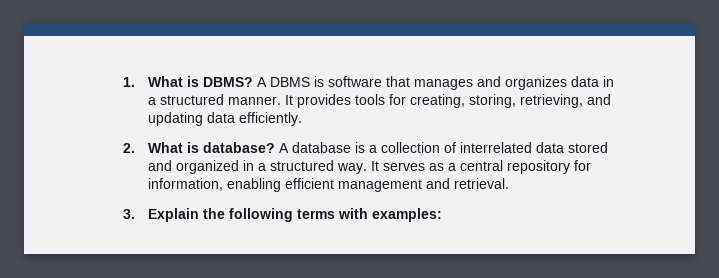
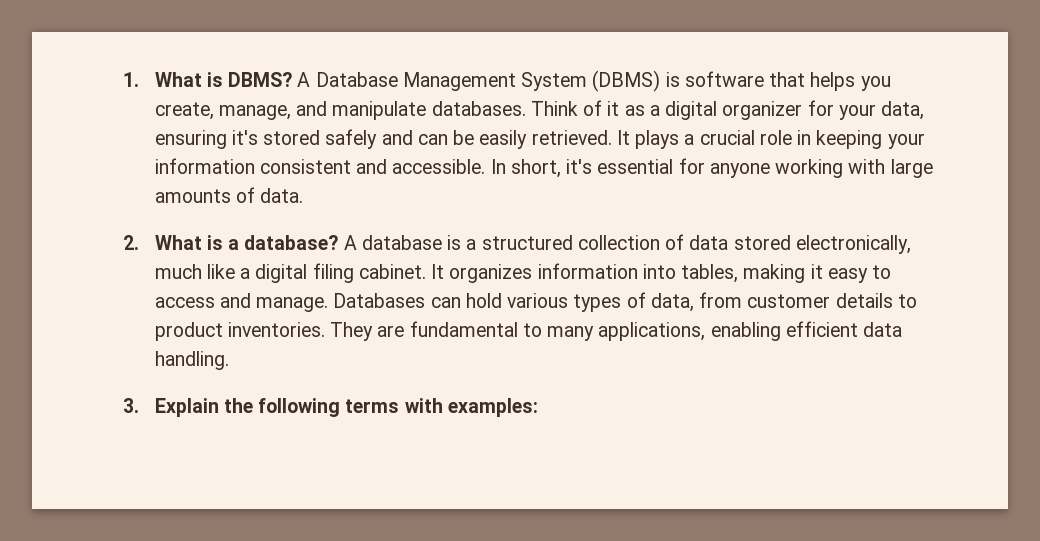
[270,76,615,90] [148,94,612,108] [148,112,303,126] DBMS is software that manages and organizes data in a structured manner. It provides tools for creating, storing, retrieving, and updating data efficiently. -> [315,70,891,92] [154,100,925,120] [154,129,925,149] [154,158,933,178] [154,187,304,203] Database Management System (DBMS) is software that helps you create, manage, and manipulate databases. Think of it as a digital organizer for your data, ensuring it's stored safely and can be easily retrieved. It plays a crucial role in keeping your information consistent and accessible. In short, it's essential for anyone working with large amounts of data.
(200, 147) none -> [228,239,240,250] a
(378, 149) none -> [481,235,573,250] structured
[460,142,533,153] interrelated -> (685, 242) none
[148,160,592,174] [148,178,510,192] and organized in a structured way. It serves as a central repository for information, enabling efficient management and retrieval. -> [795,235,911,254] [154,263,892,283] [154,292,917,312] [154,321,903,341] [154,351,229,370] electronically, much like a digital filing cabinet. It organizes information into tables, making it easy to access and manage. Databases can hold various types of data, from customer details to product inventories. They are fundamental to many applications, enabling efficient data handling.

